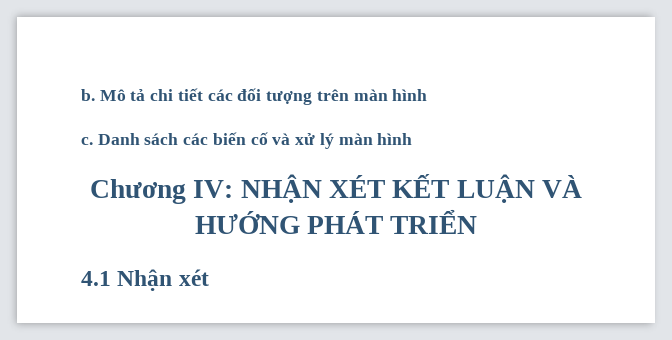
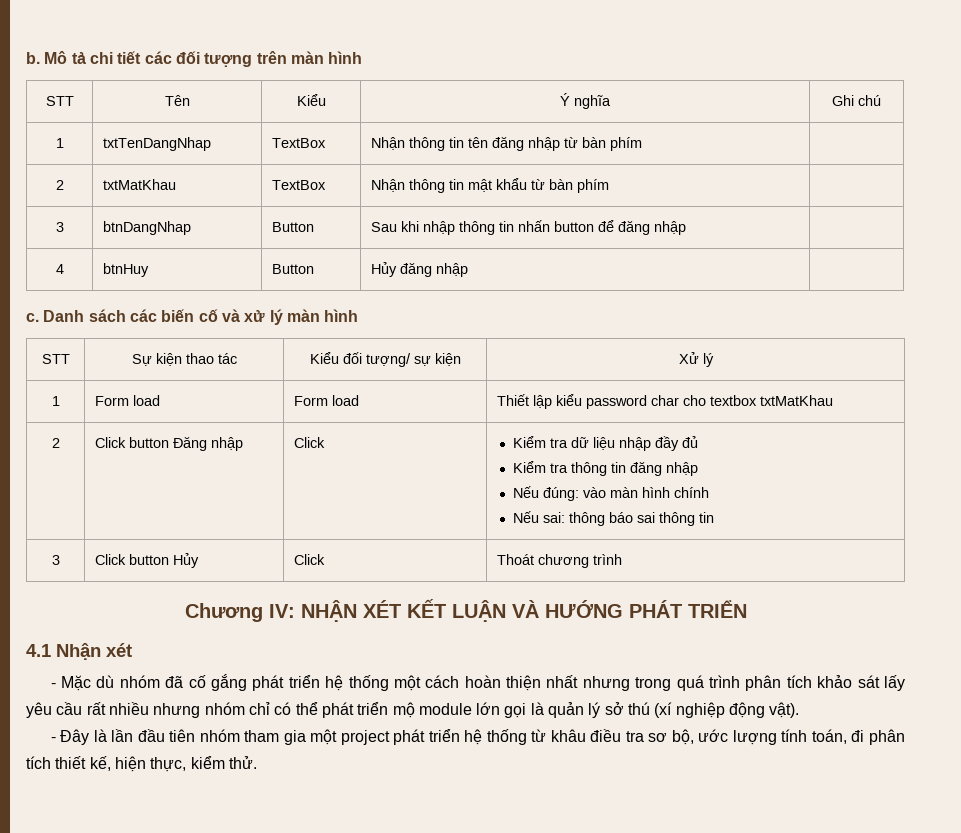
(428, 95) none -> [45,96,74,106] [164,95,190,106] [296,94,326,106] [560,93,611,109] [832,95,881,106] [55,138,64,148] [103,137,212,151] [272,138,327,148] [371,136,643,151] [55,180,64,190] [103,179,177,190] [272,180,327,190] [371,178,610,193] [55,222,64,232] [103,221,192,235] [272,222,315,232] [371,220,687,235] [55,264,64,274] [103,263,150,277] [272,264,315,274] [371,262,469,277] // STT | Tên | Kiểu | Ý nghĩa | Ghi chú // 1 | txtTenDangNhap | TextBox | Nhận thông tin tên đăng nhập từ bàn phím | // 2 | txtMatKhau | TextBox | Nhận thông tin mật khẩu từ bàn phím | // 3 | btnDangNhap | Button | Sau khi nhập thông tin nhấn button để đăng nhập | // 4 | btnHuy | Button | Hủy đăng nhập |
(413, 139) none -> [41,354,70,364] [131,353,237,366] [309,352,461,367] [678,352,714,367] [51,396,60,406] [95,395,161,406] [294,395,360,406] [497,394,834,409] [51,438,60,448] [95,436,244,451] [294,437,326,448] [513,436,699,451] [513,461,699,476] [513,486,710,501] [513,511,715,526] [51,555,60,565] [95,553,200,568] [294,554,326,565] [497,554,623,568] // STT | Sự kiện thao tác | Kiểu đối tượng/ sự kiện | Xử lý // 1 | Form load | Form load | Thiết lập kiểu password char cho textbox txtMatKhau // 2 | Click button Đăng nhập | Click | Kiểm tra dữ liệu nhập đầy đủ // Kiểm tra thông tin đăng nhập // Nếu đúng: vào màn hình chính // Nếu sai: thông báo sai thông tin // 3 | Click button Hủy | Click | Thoát chương trình
(209, 277) none -> [50,674,905,691] [26,702,800,718] [50,729,906,745] [26,756,257,772] // - Mặc dù nhóm đã cố gắng phát triển hệ thống một cách hoàn thiện nhất nhưng trong quá trình phân tích khảo sát lấy yêu cầu rất nhiều nhưng nhóm chỉ có thể phát triển mộ module lớn gọi là quản lý sở thú (xí nghiệp động vật). // - Đây là lần đầu tiên nhóm tham gia một project phát triển hệ thống từ khâu điều tra sơ bộ, ước lượng tính toán, đi phân tích thiết kế, hiện thực, kiểm thử.

